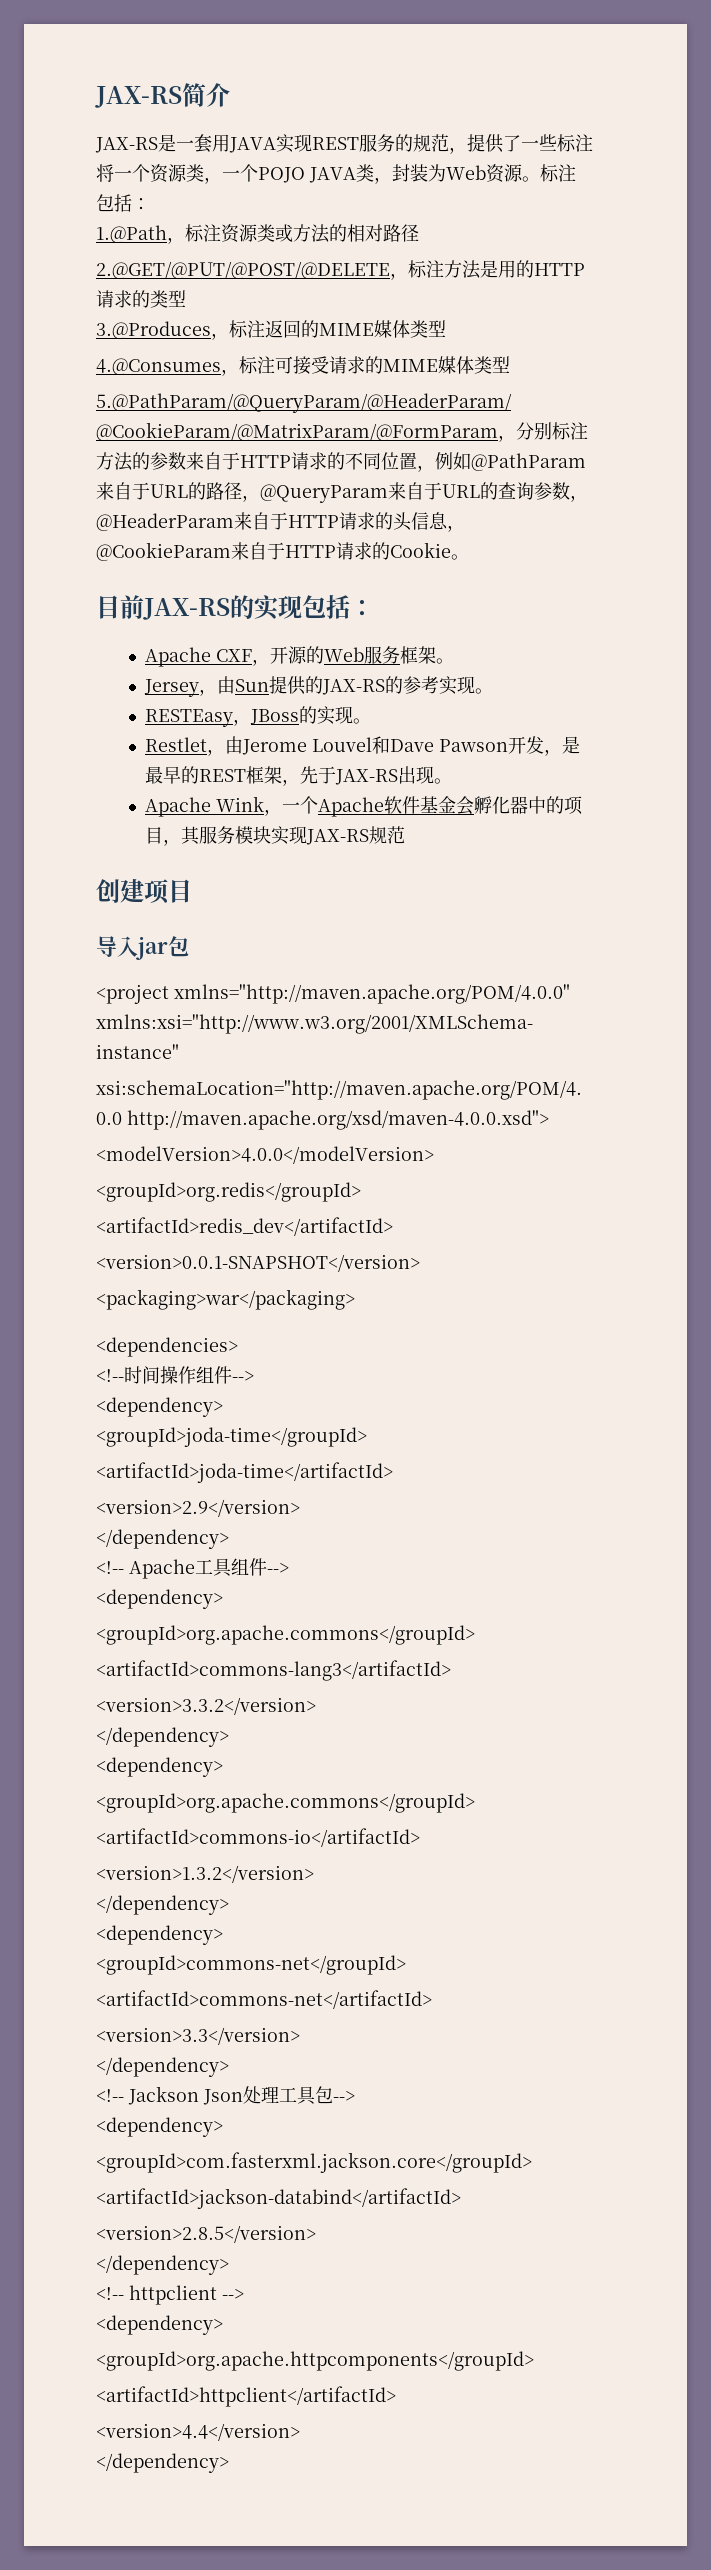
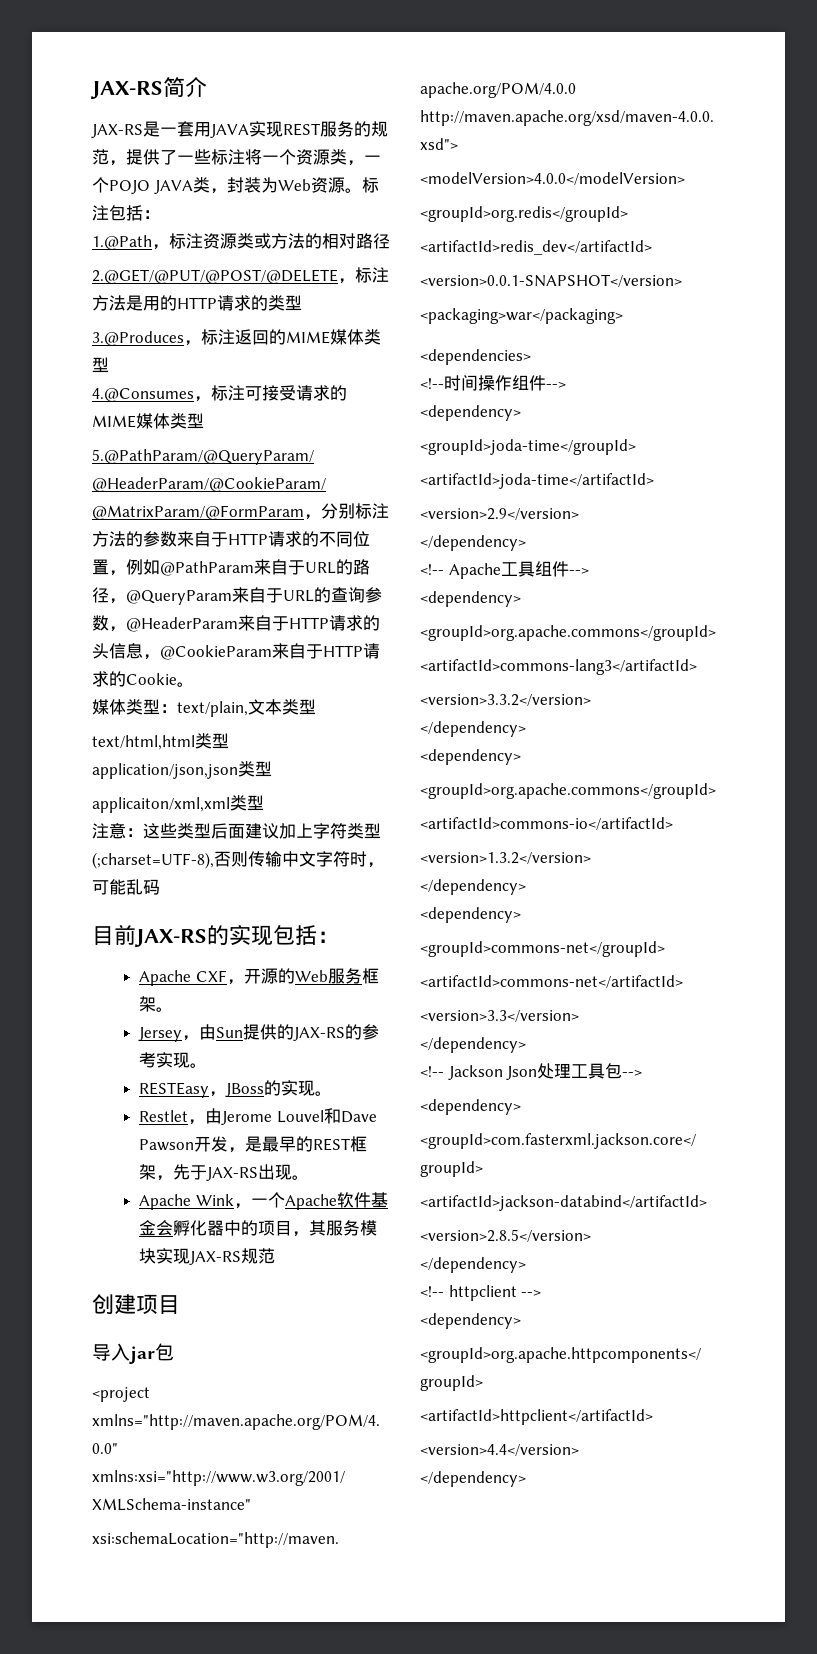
(469, 557) none -> [92,699,316,717] [92,733,229,750] [92,761,272,779] [92,795,264,813] [92,823,381,839] [92,851,384,869] [92,879,160,895] // 媒体类型：text/plain,文本类型 // text/html,html类型 // application/json,json类型 // applicaiton/xml,xml类型 // 注意：这些类型后面建议加上字符类型(;charset=UTF-8),否则传输中文字符时，可能乱码

